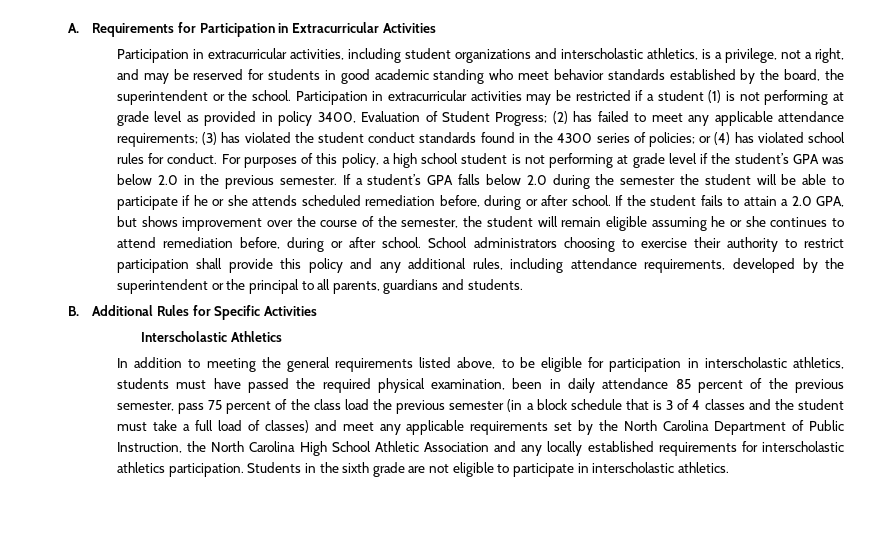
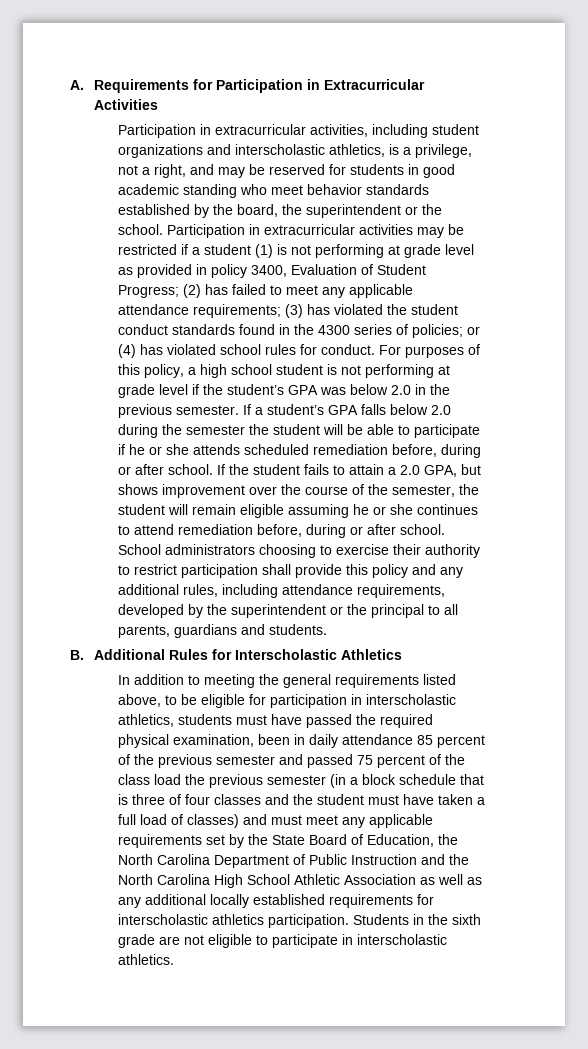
[214,305,318,320] Specific Activities // -> (233, 654) none
[116,401,205,414] semester, pass -> [216,754,354,768] semester and passed
[666,399,701,410] 3 of 4 -> [132,794,211,805] three of four
[152,420,177,431] take -> [403,794,474,805] have taken
(337, 425) none -> [271,815,303,825] must
(619, 425) none -> [272,834,459,847] State Board of Education, the
[116,442,182,453] Instruction, -> [351,854,446,865] Instruction and
[494,441,543,456] and any -> [420,874,483,885] [118,894,207,908] as well as any additional

